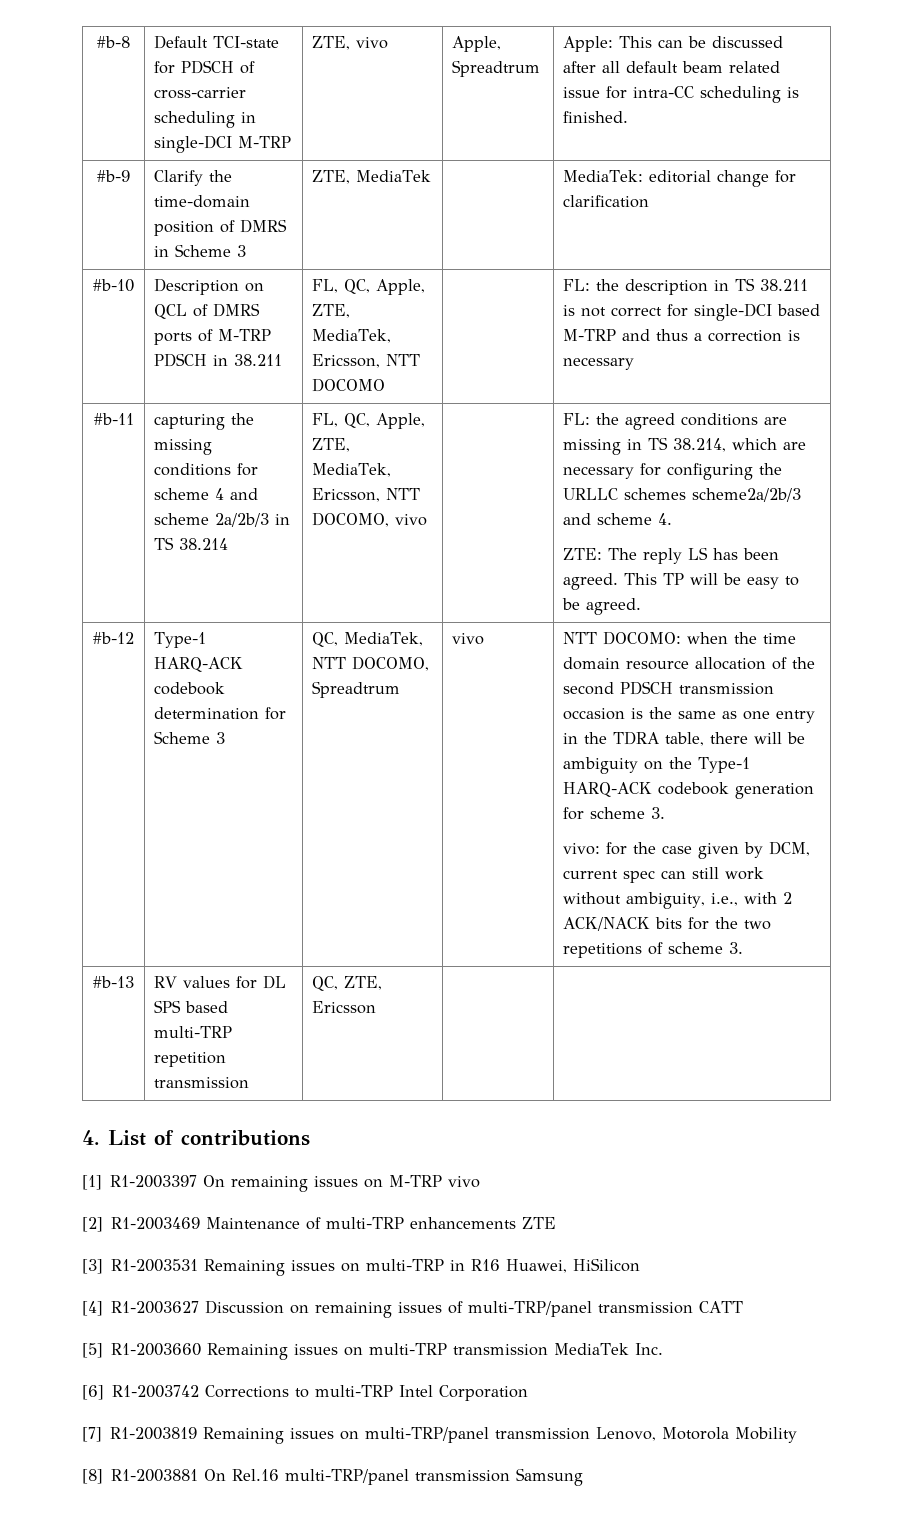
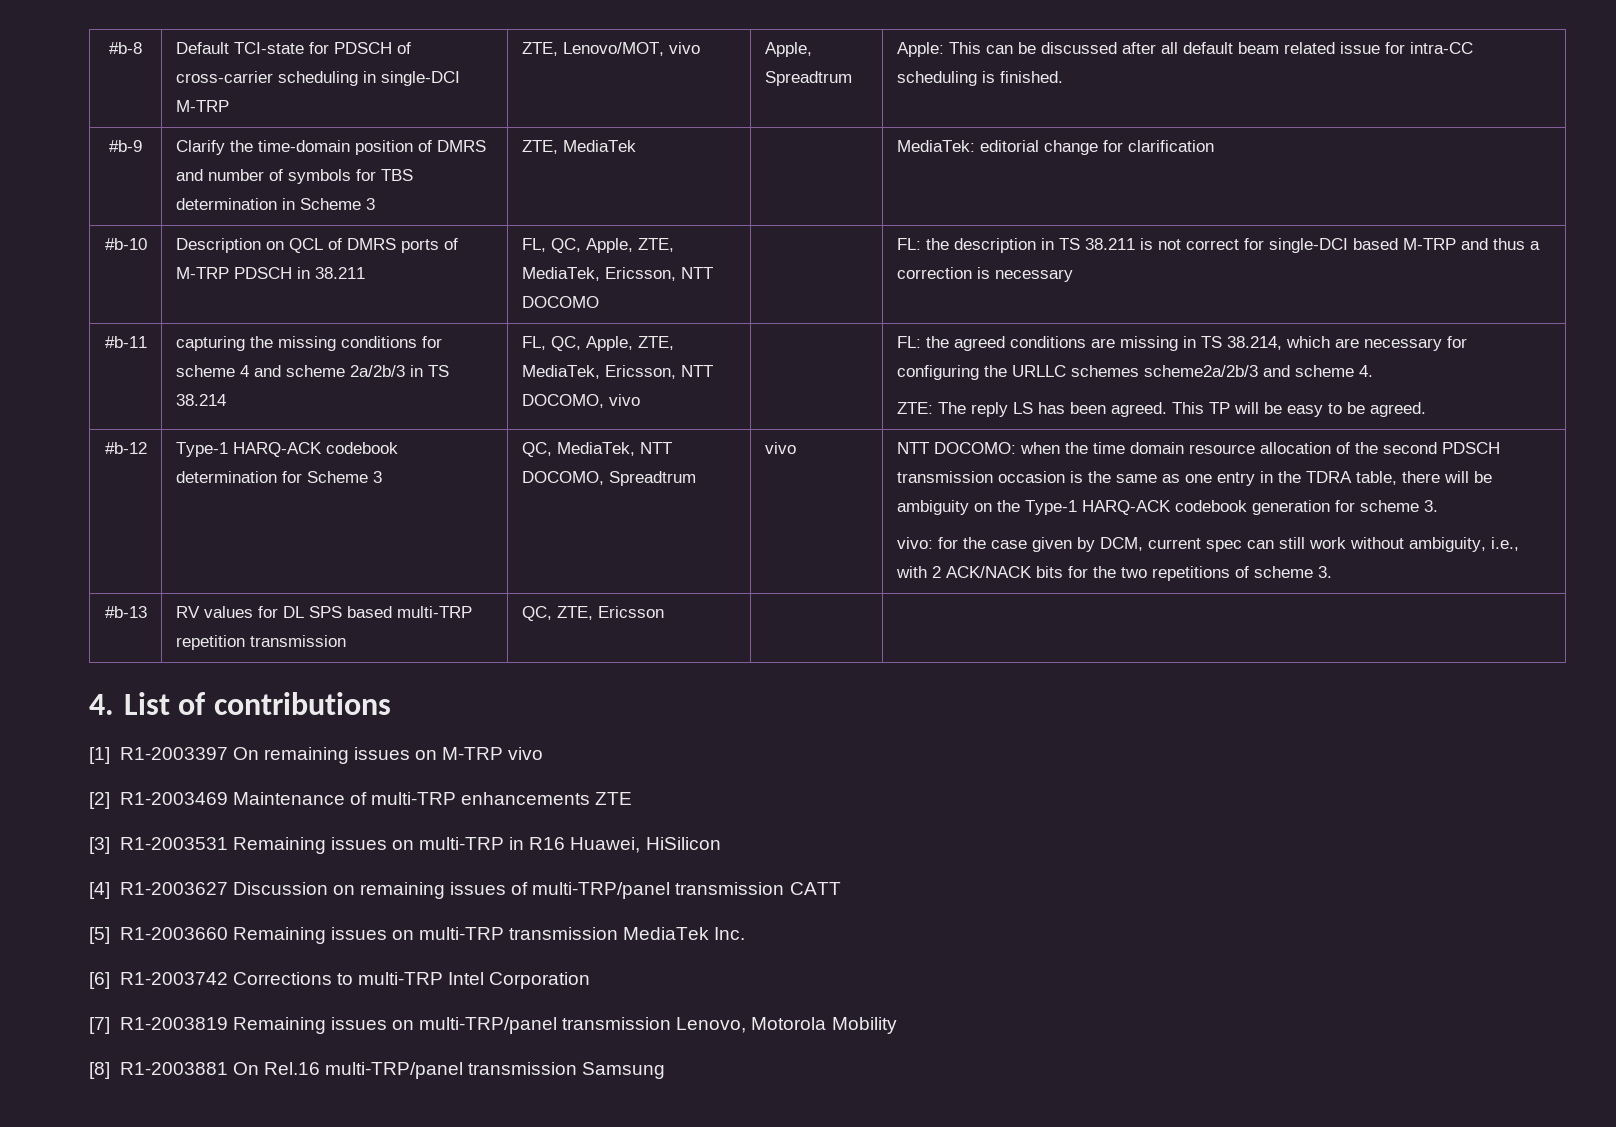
(351, 43) none -> [562,42,664,56] Lenovo/MOT,
(288, 226) none -> [175,169,413,184] [175,198,277,210] and number of symbols for TBS determination

